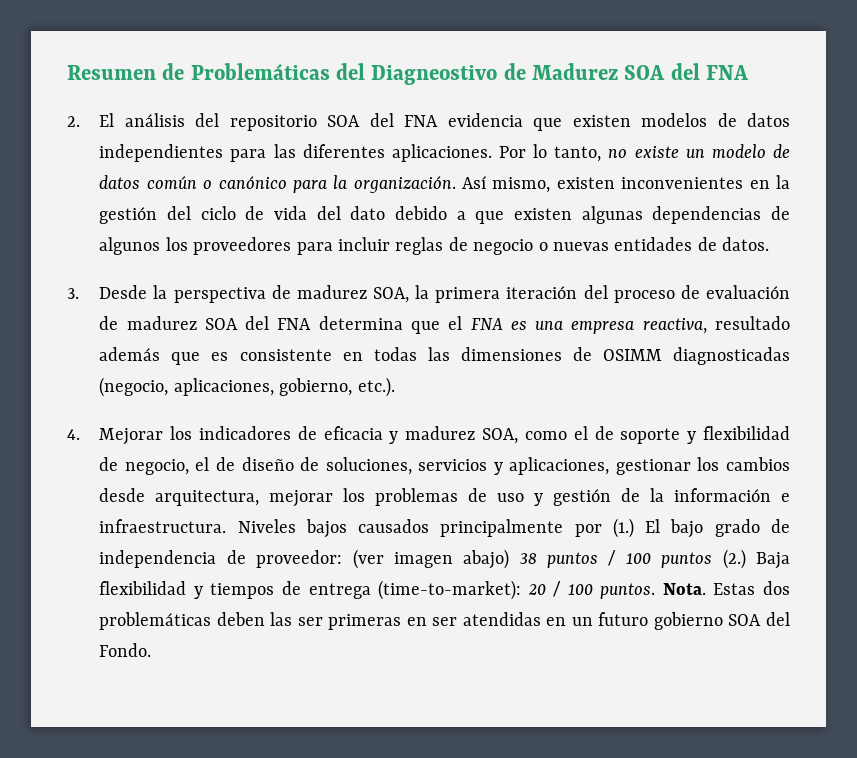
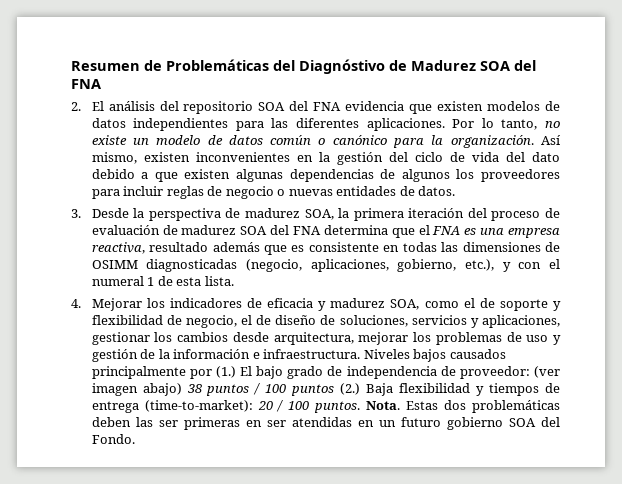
[371,65,498,85] Diagneostivo -> [299,59,385,74] Diagnóstivo
[357,377,395,397] etc.). -> [464,259,560,272] [91,276,234,286] etc.), y con el numeral 1 de esta lista.

